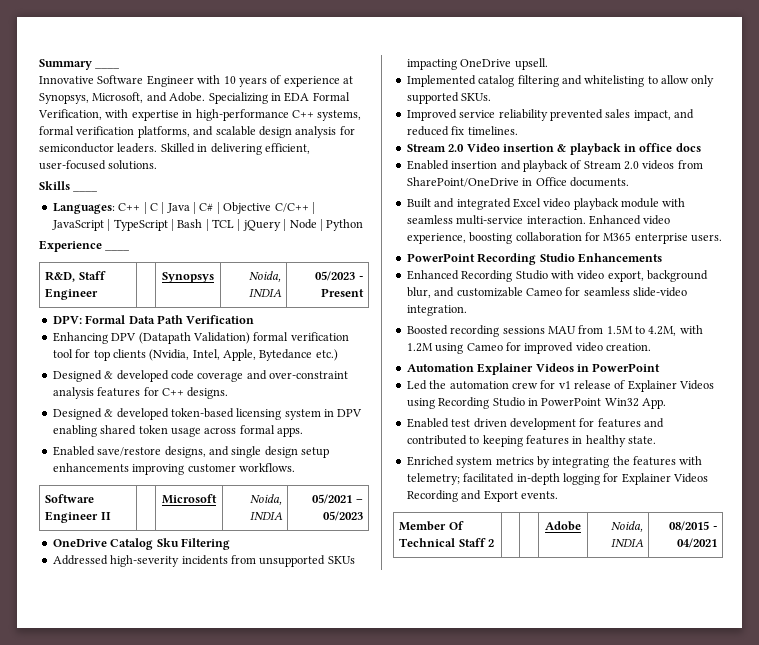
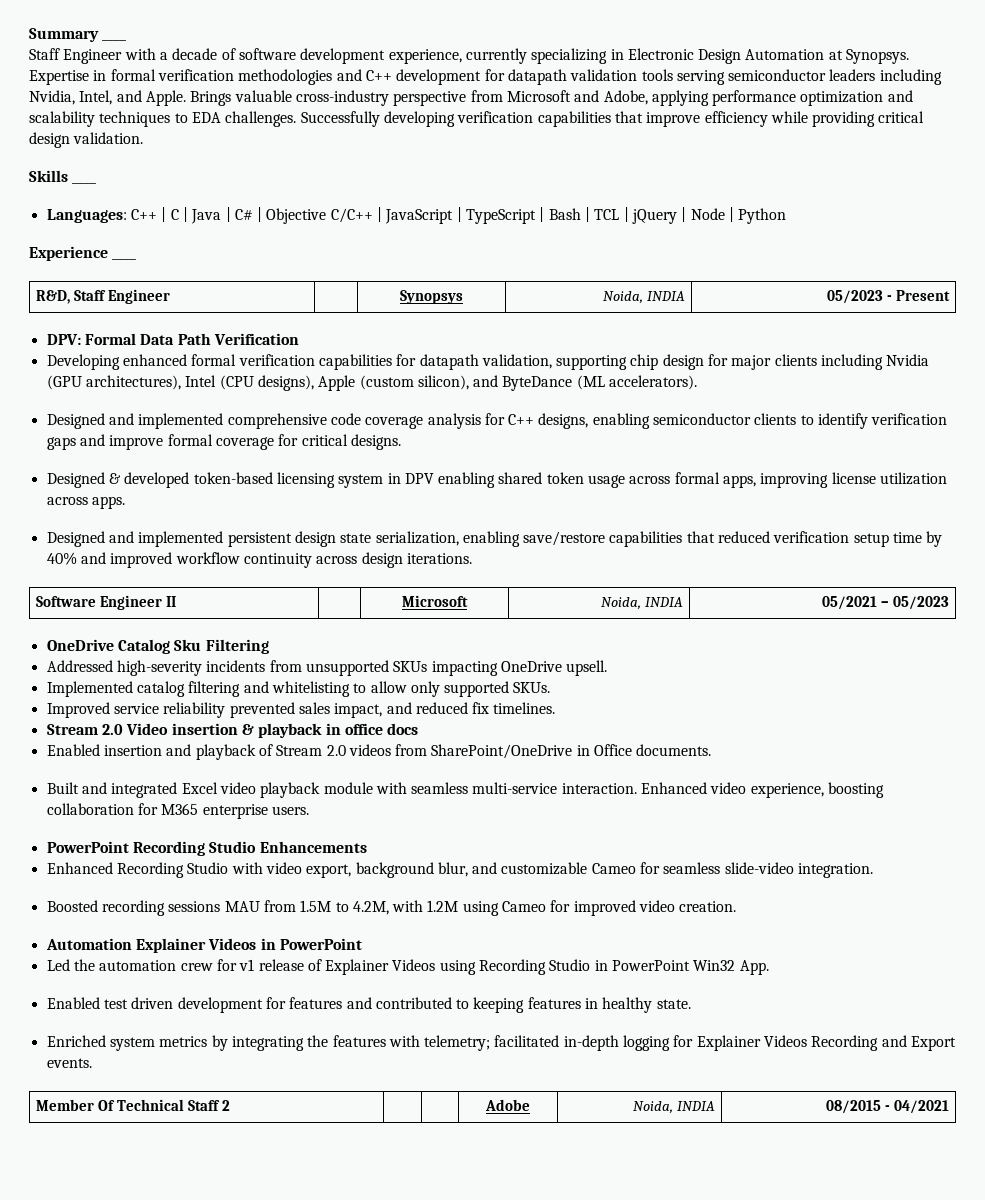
[39,75,353,87] [39,92,350,104] [38,109,362,121] [39,126,355,138] [39,143,310,155] [39,160,158,170] Innovative Software Engineer with 10 years of experience at Synopsys, Microsoft, and Adobe. Specializing in EDA Formal Verification, with expertise in high-performance C++ systems, formal verification platforms, and scalable design analysis for semiconductor leaders. Skilled in delivering efficient, user-focused solutions. -> [29,48,910,64] [29,69,942,85] [29,90,913,106] [29,111,925,127] [29,132,144,148] Staff Engineer with a decade of software development experience, currently specializing in Electronic Design Automation at Synopsys. Expertise in formal verification methodologies and C++ development for datapath validation tools serving semiconductor leaders including Nvidia, Intel, and Apple. Brings valuable cross-industry perspective from Microsoft and Adobe, applying performance optimization and scalability techniques to EDA challenges. Successfully developing verification capabilities that improve efficiency while providing critical design validation.
[52,332,349,344] [52,349,338,361] [52,370,348,382] [52,387,184,399] Enhancing DPV (Datapath Validation) formal verification tool for top clients (Nvidia, Intel, Apple, Bytedance etc.) // Designed & developed code coverage and over-constraint analysis features for C++ -> [46,354,930,370] [46,375,698,391] [46,413,948,429] [46,434,348,450] Developing enhanced formal verification capabilities for datapath validation, supporting chip design for major clients including Nvidia (GPU architectures), Intel (CPU designs), Apple (custom silicon), and ByteDance (ML accelerators). // Designed and implemented comprehensive code coverage analysis for C++ designs, enabling semiconductor clients to identify verification gaps and improve formal coverage for critical
[277,427,303,437] [52,446,329,458] [52,463,295,475] apps. // Enabled save/restore designs, and single design setup enhancements improving customer workflows. -> [723,472,948,488] [46,496,125,509] [46,531,943,547] [46,552,472,568] apps, improving license utilization across apps. // Designed and implemented persistent design state serialization, enabling save/restore capabilities that reduced verification setup time by 40% and improved workflow continuity across design iterations.

